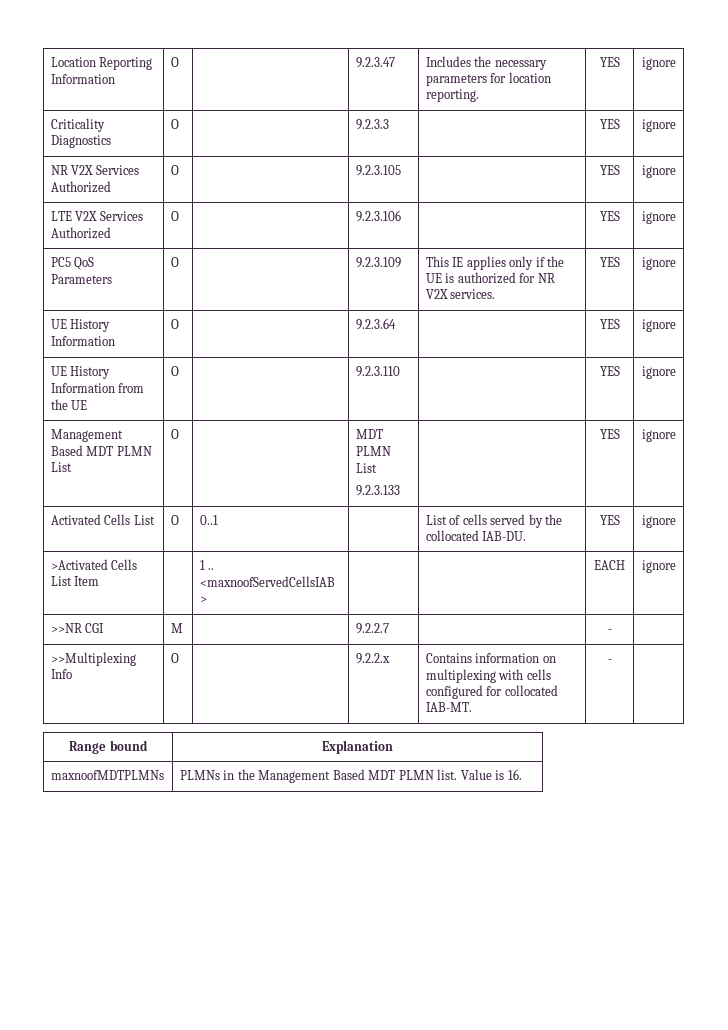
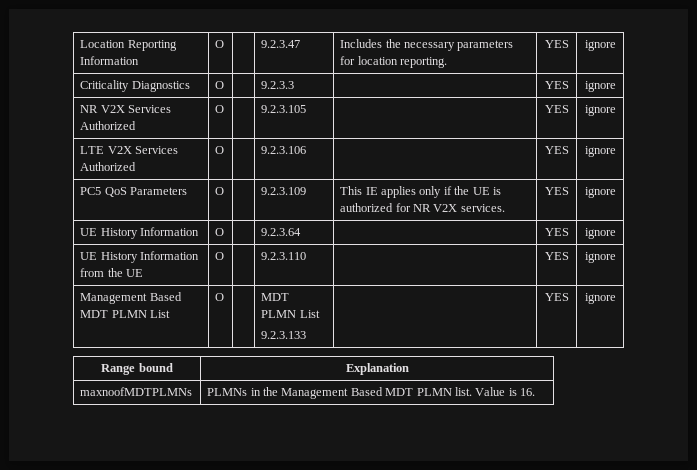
[50,514,155,525] [170,515,179,525] [199,515,218,525] [425,514,563,528] [425,530,527,541] [599,515,620,525] [641,515,676,528] [50,559,138,570] [50,576,100,586] [199,560,215,570] [199,576,335,587] [199,596,207,603] [594,560,625,570] [641,560,676,573] [50,623,105,633] [170,623,183,633] [355,623,389,634] [607,629,612,633] [50,652,136,666] [50,669,72,679] [170,653,179,663] [355,653,390,664] [425,653,556,663] [425,669,551,683] [425,685,558,699] [425,702,472,712] [607,659,612,663] // Activated Cells List | O | 0..1 | | List of cells served by the collocated IAB-DU. | YES | ignore // >Activated Cells List Item | | 1 .. <maxnoofServedCellsIAB > | | | EACH | ignore // >>NR CGI | M | | 9.2.2.7 | | - | // >>Multiplexing Info | O | | 9.2.2.x | Contains information on multiplexing with cells configured for collocated IAB-MT. | - | -> (616, 298) none

